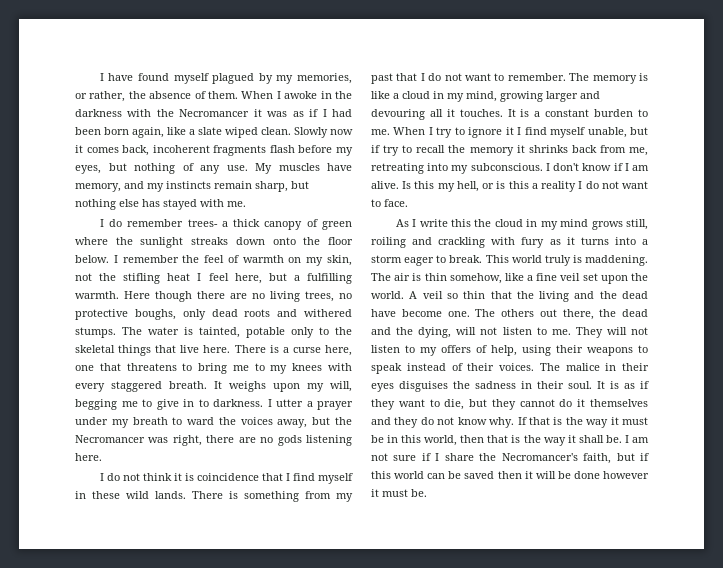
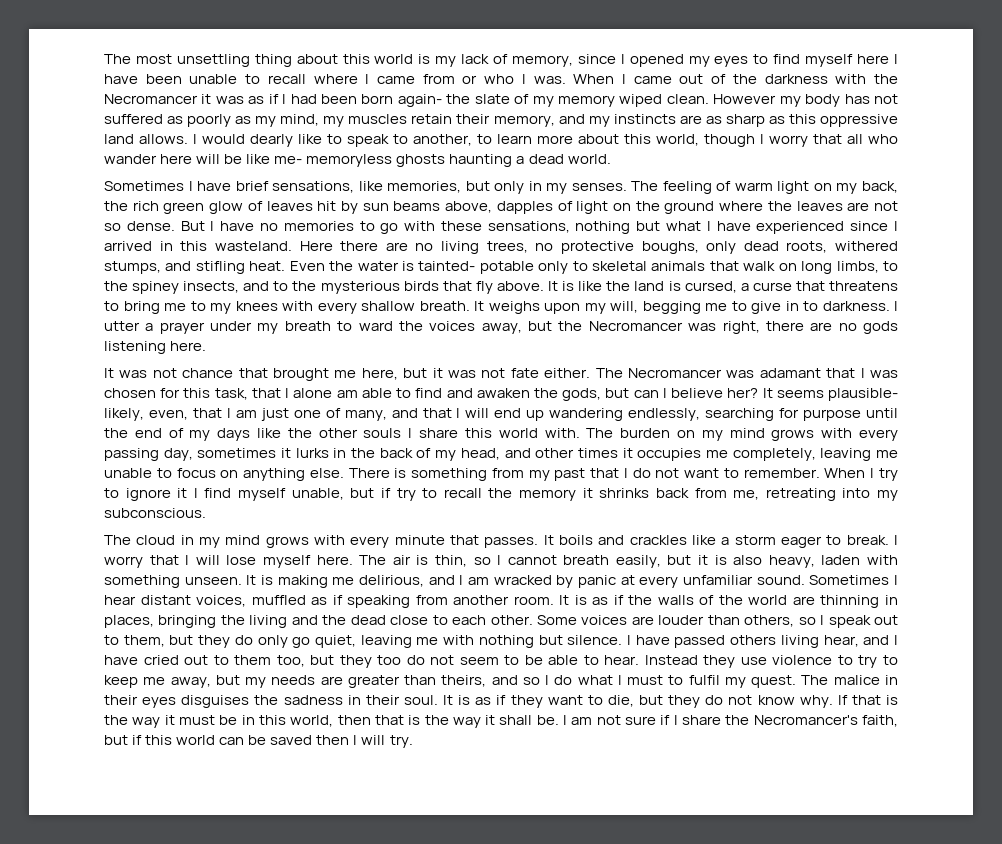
[99,73,352,84] [75,91,332,102] I have found myself plagued by my memories, or rather, the absence of them. When I awoke in -> [104,54,899,67] [104,74,727,84] The most unsettling thing about this world is my lack of memory, since I opened my eyes to find myself here I have been unable to recall where I came from or who I was. When I came out of
[132,127,353,138] [75,145,353,156] [75,163,352,174] [75,181,309,192] [75,199,246,210] [99,219,352,230] [75,237,353,248] [75,255,352,266] [75,273,352,284] [75,291,192,302] again, like a slate wiped clean. Slowly now it comes back, incoherent fragments flash before my eyes, but nothing of any use. My muscles have memory, and my instincts remain sharp, but nothing else has stayed with me. // I do remember trees- a thick canopy of green where the sunlight streaks down onto the floor below. I remember the feel of warmth on my skin, not the stifling heat I feel here, but a fulfilling warmth. Here though -> [397,94,899,107] [104,114,899,127] [104,134,898,147] [104,154,611,167] [104,181,898,194] [104,201,898,214] [104,221,898,234] [104,241,333,251] again- the slate of my memory wiped clean. However my body has not suffered as poorly as my mind, my muscles retain their memory, and my instincts are as sharp as this oppressive land allows. I would dearly like to speak to another, to learn more about this world, though I worry that all who wander here will be like me- memoryless ghosts haunting a dead world. // Sometimes I have brief sensations, like memories, but only in my senses. The feeling of warm light on my back, the rich green glow of leaves hit by sun beams above, dapples of light on the ground where the leaves are not so dense. But I have no memories to go with these sensations, nothing but what I have experienced since I arrived in this wasteland. Here
[244,309,353,317] [75,327,142,338] roots and withered stumps. The -> [786,241,898,253] [104,261,354,274] roots, withered stumps, and stifling heat. Even the
[199,327,240,338] tainted, -> [418,261,476,271] tainted-
[335,327,352,335] [75,345,352,356] [75,365,94,371] the skeletal things that live here. There is a curse here, one -> [592,261,899,274] [104,281,792,294] skeletal animals that walk on long limbs, to the spiney insects, and to the mysterious birds that fly above. It is like the land is cursed, a curse
[111,381,162,392] staggered -> [361,301,415,311] shallow
[99,473,353,484] [75,491,186,499] I do not think it is coincidence that I find myself in these wild lands. -> [104,368,898,381] [104,388,899,401] [104,408,899,421] [104,428,899,441] [104,448,899,461] [104,468,344,481] It was not chance that brought me here, but it was not fate either. The Necromancer was adamant that I was chosen for this task, that I alone am able to find and awaken the gods, but can I believe her? It seems plausible- likely, even, that I am just one of many, and that I will end up wandering endlessly, searching for purpose until the end of my days like the other souls I share this world with. The burden on my mind grows with every passing day, sometimes it lurks in the back of my head, and other times it occupies me completely, leaving me unable to focus on anything else.
[569,73,648,84] [371,91,600,102] [371,109,648,120] [371,129,390,135] The memory is like a cloud in my mind, growing larger and devouring all it touches. It is a constant burden to me. -> (820, 473) none
[545,163,649,171] [371,181,648,192] [371,199,408,207] [395,219,492,227] I don't know if I am alive. Is this my hell, or is this a reality I do not want to face. // As I write this the -> [104,535,131,545] // The
[626,219,648,230] [371,237,636,248] still, roiling and crackling with fury as it turns into -> [314,535,716,548] with every minute that passes. It boils and crackles like
[485,255,648,266] [371,273,648,284] [371,291,512,299] This world truly is maddening. The air is thin somehow, like a fine veil set upon the world. A veil so thin that -> [894,535,899,545] [104,555,898,568] [104,575,898,588] [104,595,898,608] [104,615,217,628] I worry that I will lose myself here. The air is thin, so I cannot breath easily, but it is also heavy, laden with something unseen. It is making me delirious, and I am wracked by panic at every unfamiliar sound. Sometimes I hear distant voices, muffled as if speaking from another room. It is as if the walls of the world are thinning in places, bringing
[371,309,648,320] [371,327,648,338] [371,345,648,356] [371,363,534,374] have become one. The others out there, the dead and the dying, will not listen to me. They will not listen to my offers of help, using their weapons to speak instead of their voices. -> [390,615,899,628] [104,635,898,648] [104,655,898,668] [104,675,797,688] close to each other. Some voices are louder than others, so I speak out to them, but they do only go quiet, leaving me with nothing but silence. I have passed others living hear, and I have cried out to them too, but they too do not seem to be able to hear. Instead they use violence to try to keep me away, but my needs are greater than theirs, and so I do what I must to fulfil my quest.
[519,399,648,407] [371,417,419,428] cannot do it themselves and they -> (701, 701) none
[524,471,649,479] [371,489,427,497] it will be done however it must be. -> [353,735,413,748] I will try.

